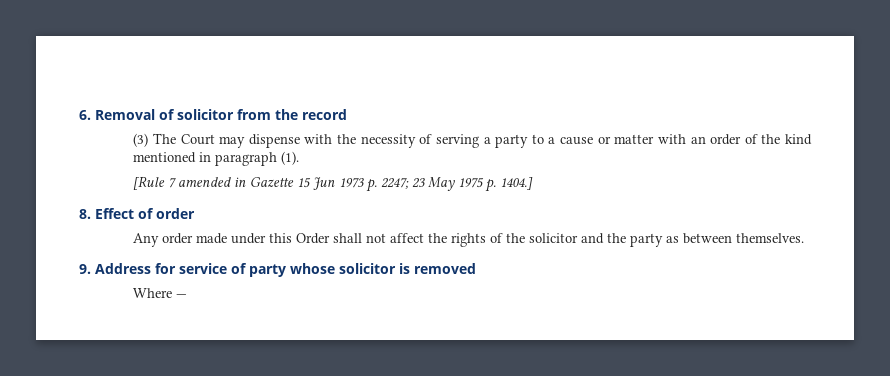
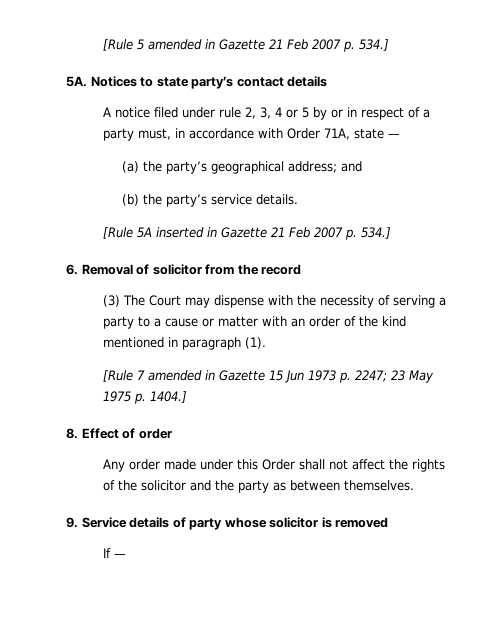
(79, 115) none -> [103,39,390,52] [66,76,328,89] [103,107,431,120] [103,128,401,141] [122,161,363,174] [122,194,299,207] [103,227,392,240] [Rule 5 amended in Gazette 21 Feb 2007 p. 534.] // 5A. Notices to state party’s contact details // A notice filed under rule 2, 3, 4 or 5 by or in respect of a party must, in accordance with Order 71A, state — // (a) the party’s geographical address; and // (b) the party’s service details. // [Rule 5A inserted in Gazette 21 Feb 2007 p. 534.] //
[95,263,227,274] Address for service -> [81,517,170,528] Service details
[133,288,173,298] Where -> [103,548,112,558] If

